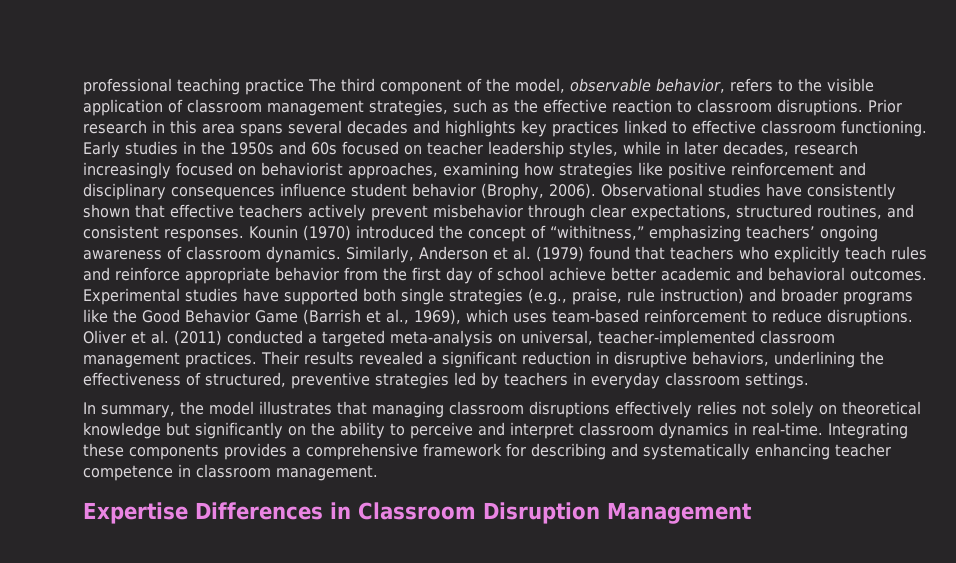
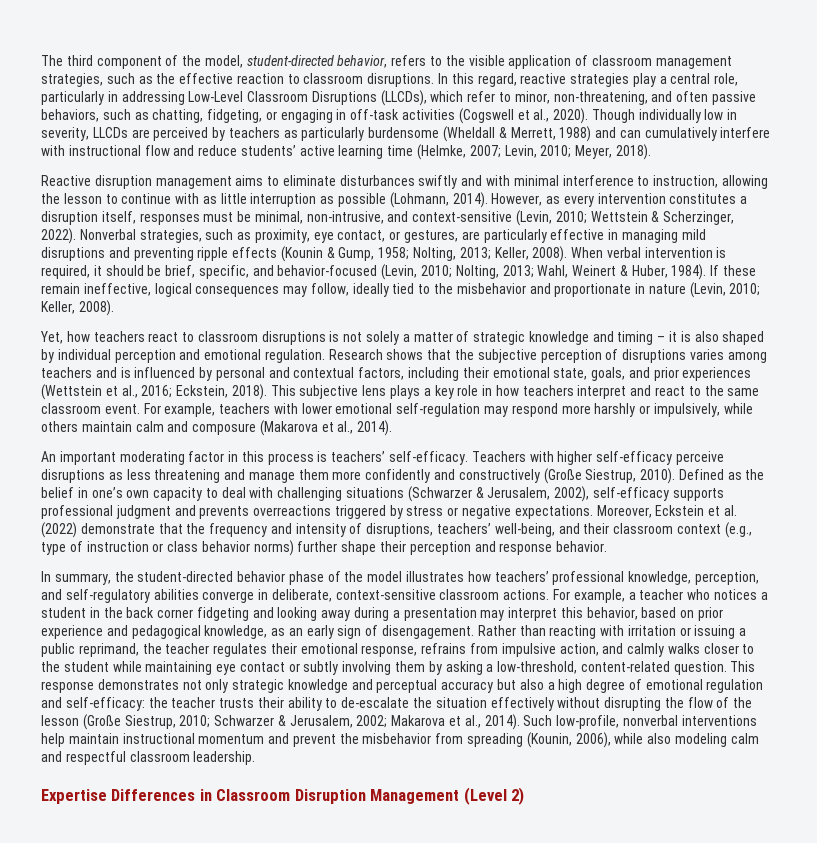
[83,78,304,95] professional teaching practice -> (41, 60) none
[570,78,651,92] observable -> [246,55,334,66] student-directed
[868,99,902,113] [83,120,927,137] [83,141,858,158] [83,162,866,179] [83,183,896,200] [83,204,914,221] [83,225,878,242] [83,246,927,263] [83,267,927,284] [83,288,913,305] [83,309,913,326] [83,330,835,347] [83,351,884,368] [83,372,809,389] [83,401,921,418] [83,422,908,439] [83,443,891,460] [83,464,378,481] Prior research in this area spans several decades and highlights key practices linked to effective classroom functioning. Early studies in the 1950s and 60s focused on teacher leadership styles, while in later decades, research increasingly focused on behaviorist approaches, examining how strategies like positive reinforcement and disciplinary consequences influence student behavior (Brophy, 2006). Observational studies have consistently shown that effective teachers actively prevent misbehavior through clear expectations, structured routines, and consistent responses. Kounin (1970) introduced the concept of “withitness,” emphasizing teachers’ ongoing awareness of classroom dynamics. Similarly, Anderson et al. (1979) found that teachers who explicitly teach rules and reinforce appropriate behavior from the first day of school achieve better academic and behavioral outcomes. Experimental studies have supported both single strategies (e.g., praise, rule instruction) and broader programs like the Good Behavior Game (Barrish et al., 1969), which uses team-based reinforcement to reduce disruptions. Oliver et al. (2011) conducted a targeted meta-analysis on universal, teacher-implemented classroom management practices. Their results revealed a significant reduction in disruptive behaviors, underlining the effectiveness of structured, preventive strategies led by teachers in everyday classroom settings. // In summary, the model illustrates that managing classroom disruptions effectively relies not solely on theoretical knowledge but significantly on the ability to perceive and interpret classroom dynamics in real-time. Integrating these components provides a comprehensive framework for describing and systematically enhancing teacher competence in classroom management. -> [438,73,739,87] [41,90,756,106] [41,108,738,124] [41,126,771,142] [41,144,651,160] [41,175,768,189] [41,192,748,208] [41,210,735,226] [41,228,706,244] [41,246,727,262] [41,264,757,280] [41,282,761,298] [41,300,114,316] [40,331,765,345] [41,349,767,363] [41,367,752,381] [41,384,760,400] [41,403,753,417] [41,420,393,436] [41,451,724,465] [41,468,765,484] [41,486,724,502] [41,505,737,519] [41,522,752,538] [41,540,608,556] [41,571,759,585] [41,589,768,603] [41,607,724,621] [41,625,747,639] [41,643,755,657] [41,661,756,675] [41,679,764,693] [41,697,753,711] [41,714,757,730] [41,732,759,748] [41,751,256,765] In this regard, reactive strategies play a central role, particularly in addressing Low-Level Classroom Disruptions (LLCDs), which refer to minor, non-threatening, and often passive behaviors, such as chatting, fidgeting, or engaging in off-task activities (Cogswell et al., 2020). Though individually low in severity, LLCDs are perceived by teachers as particularly burdensome (Wheldall & Merrett, 1988) and can cumulatively interfere with instructional flow and reduce students’ active learning time (Helmke, 2007; Levin, 2010; Meyer, 2018). // Reactive disruption management aims to eliminate disturbances swiftly and with minimal interference to instruction, allowing the lesson to continue with as little interruption as possible (Lohmann, 2014). However, as every intervention constitutes a disruption itself, responses must be minimal, non-intrusive, and context-sensitive (Levin, 2010; Wettstein & Scherzinger, 2022). Nonverbal strategies, such as proximity, eye contact, or gestures, are particularly effective in managing mild disruptions and preventing ripple effects (Kounin & Gump, 1958; Nolting, 2013; Keller, 2008). When verbal intervention is required, it should be brief, specific, and behavior-focused (Levin, 2010; Nolting, 2013; Wahl, Weinert & Huber, 1984). If these remain ineffective, logical consequences may follow, ideally tied to the misbehavior and proportionate in nature (Levin, 2010; Keller, 2008). // Yet, how teachers react to classroom disruptions is not solely a matter of strategic knowledge and timing – it is also shaped by individual perception and emotional regulation. Research shows that the subjective perception of disruptions varies among teachers and is influenced by personal and contextual factors, including their emotional state, goals, and prior experiences (Wettstein et al., 2016; Eckstein, 2018). This subjective lens plays a key role in how teachers interpret and react to the same classroom event. For example, teachers with lower emotional self-regulation may respond more harshly or impulsively, while others maintain calm and composure (Makarova et al., 2014). // An important moderating factor in this process is teachers’ self-efficacy. Teachers with higher self-efficacy perceive disruptions as less threatening and manage them more confidently and constructively (Große Siestrup, 2010). Defined as the belief in one’s own capacity to deal with challenging situations (Schwarzer & Jerusalem, 2002), self-efficacy supports professional judgment and prevents overreactions triggered by stress or negative expectations. Moreover, Eckstein et al. (2022) demonstrate that the frequency and intensity of disruptions, teachers’ well-being, and their classroom context (e.g., type of instruction or class behavior norms) further shape their perception and response behavior. // In summary, the student-directed behavior phase of the model illustrates how teachers’ professional knowledge, perception, and self-regulatory abilities converge in deliberate, context-sensitive classroom actions. For example, a teacher who notices a student in the back corner fidgeting and looking away during a presentation may interpret this behavior, based on prior experience and pedagogical knowledge, as an early sign of disengagement. Rather than reacting with irritation or issuing a public reprimand, the teacher regulates their emotional response, refrains from impulsive action, and calmly walks closer to the student while maintaining eye contact or subtly involving them by asking a low-threshold, content-related question. This response demonstrates not only strategic knowledge and perceptual accuracy but also a high degree of emotional regulation and self-efficacy: the teacher trusts their ability to de-escalate the situation effectively without disrupting the flow of the lesson (Große Siestrup, 2010; Schwarzer & Jerusalem, 2002; Makarova et al., 2014). Such low-profile, nonverbal interventions help maintain instructional momentum and prevent the misbehavior from spreading (Kounin, 2006), while also modeling calm and respectful classroom leadership.
(752, 513) none -> [463,787,525,805] (Level 2)

